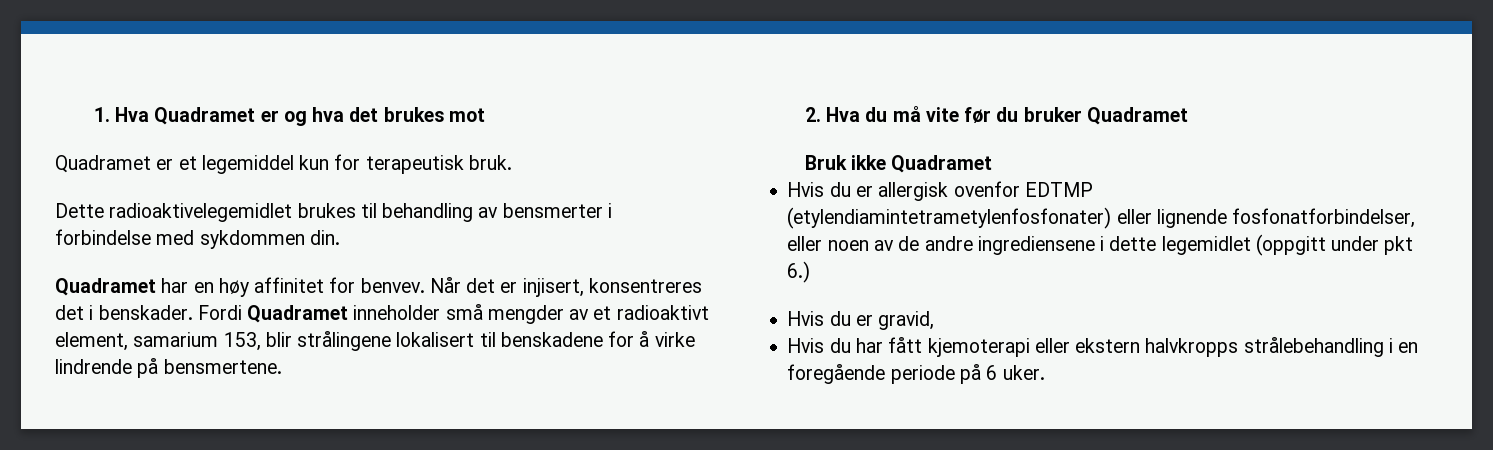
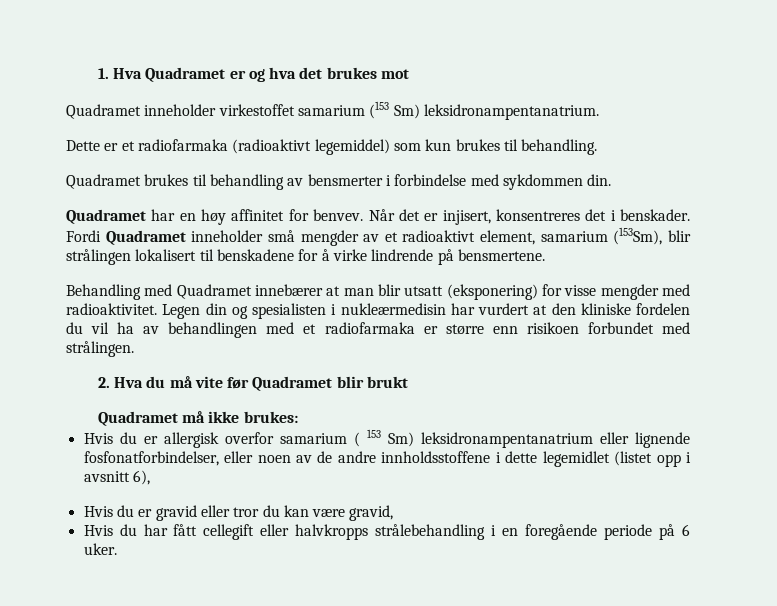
[156,154,512,174] [55,203,293,222] er et legemiddel kun for terapeutisk bruk. // Dette radioaktivelegemidlet -> [144,101,599,120] [66,139,598,155] [66,174,141,189] inneholder virkestoffet samarium (153 Sm) leksidronampentanatrium. // Dette er et radiofarmaka (radioaktivt legemiddel) som kun brukes til behandling. // Quadramet
[223,331,392,351] 153, blir strålingene -> [613,227,691,245] [66,249,131,265] (153Sm), blir strålingen
(282, 366) none -> [66,284,690,300] [66,303,690,319] [66,322,691,338] [66,341,134,357] // Behandling med Quadramet innebærer at man blir utsatt (eksponering) for visse mengder med radioaktivitet. Legen din og spesialisten i nukleærmedisin har vurdert at den kliniske fordelen du vil ha av behandlingen med et radiofarmaka er større enn risikoen forbundet med strålingen.
[996,107,1188,125] [804,155,993,173] [787,181,1093,201] [787,207,1112,229] du bruker Quadramet // Bruk ikke Quadramet // Hvis du er allergisk ovenfor EDTMP (etylendiamintetrametylenfosfonater) -> [252,376,409,391] [97,411,298,426] [83,429,593,448] Quadramet blir brukt // Quadramet må ikke brukes: // Hvis du er allergisk overfor samarium ( 153 Sm) leksidronampentanatrium
[977,236,1095,255] ingrediensene -> [381,451,491,463] innholdsstoffene
[1255,234,1414,256] [787,261,811,283] [787,311,873,326] (oppgitt under pkt 6.) // Hvis du er -> [614,451,691,467] [83,470,150,485] [83,505,346,521] (listet opp i avsnitt 6), // Hvis du er gravid eller tror du kan være
[927,338,1141,357] kjemoterapi eller ekstern -> [203,524,290,540] cellegift eller

